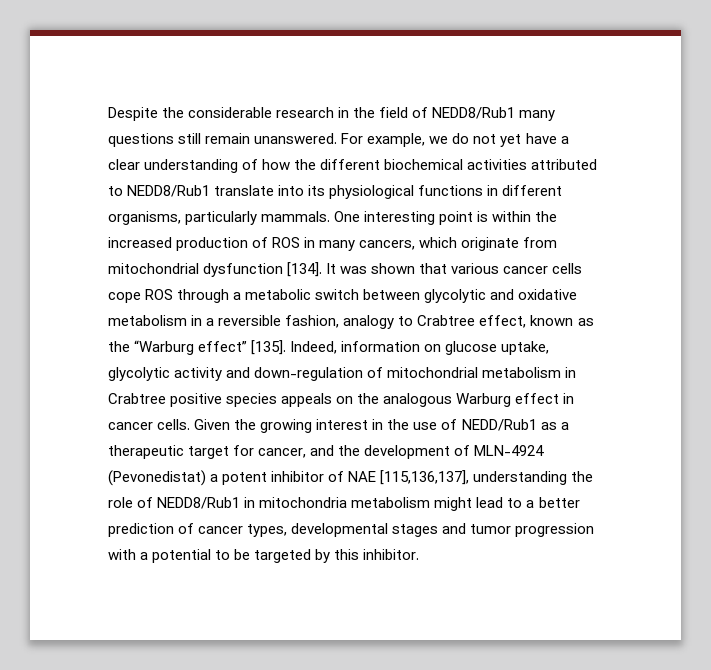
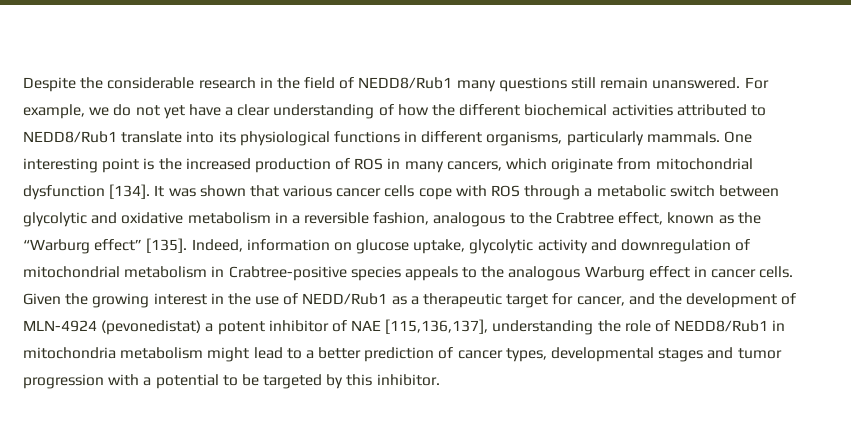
[492,211,532,222] within -> (155, 164) none
(141, 297) none -> [455,185,487,197] with
[343,315,414,329] analogy to -> [433,212,552,227] analogous to the
[254,367,364,381] down-regulation -> [621,239,732,254] downregulation
[108,393,223,407] Crabtree positive -> [228,266,347,281] Crabtree-positive
[336,396,354,404] on -> [462,267,478,278] to
[108,470,206,486] (Pevonedistat) -> [101,320,202,335] (pevonedistat)

